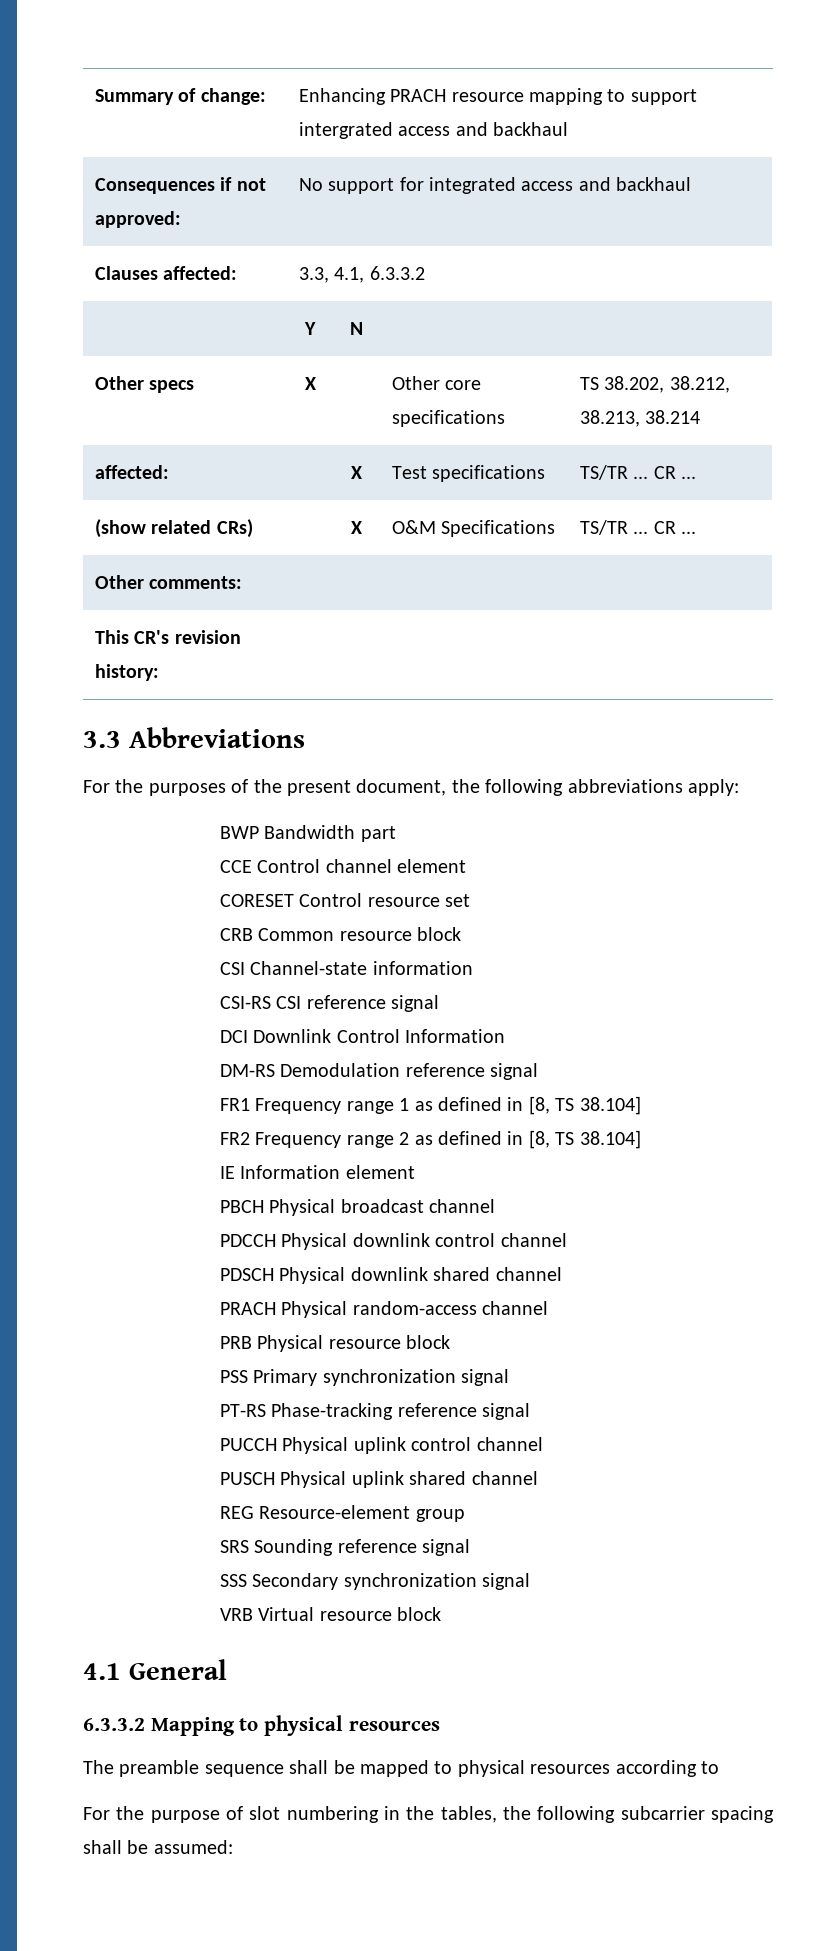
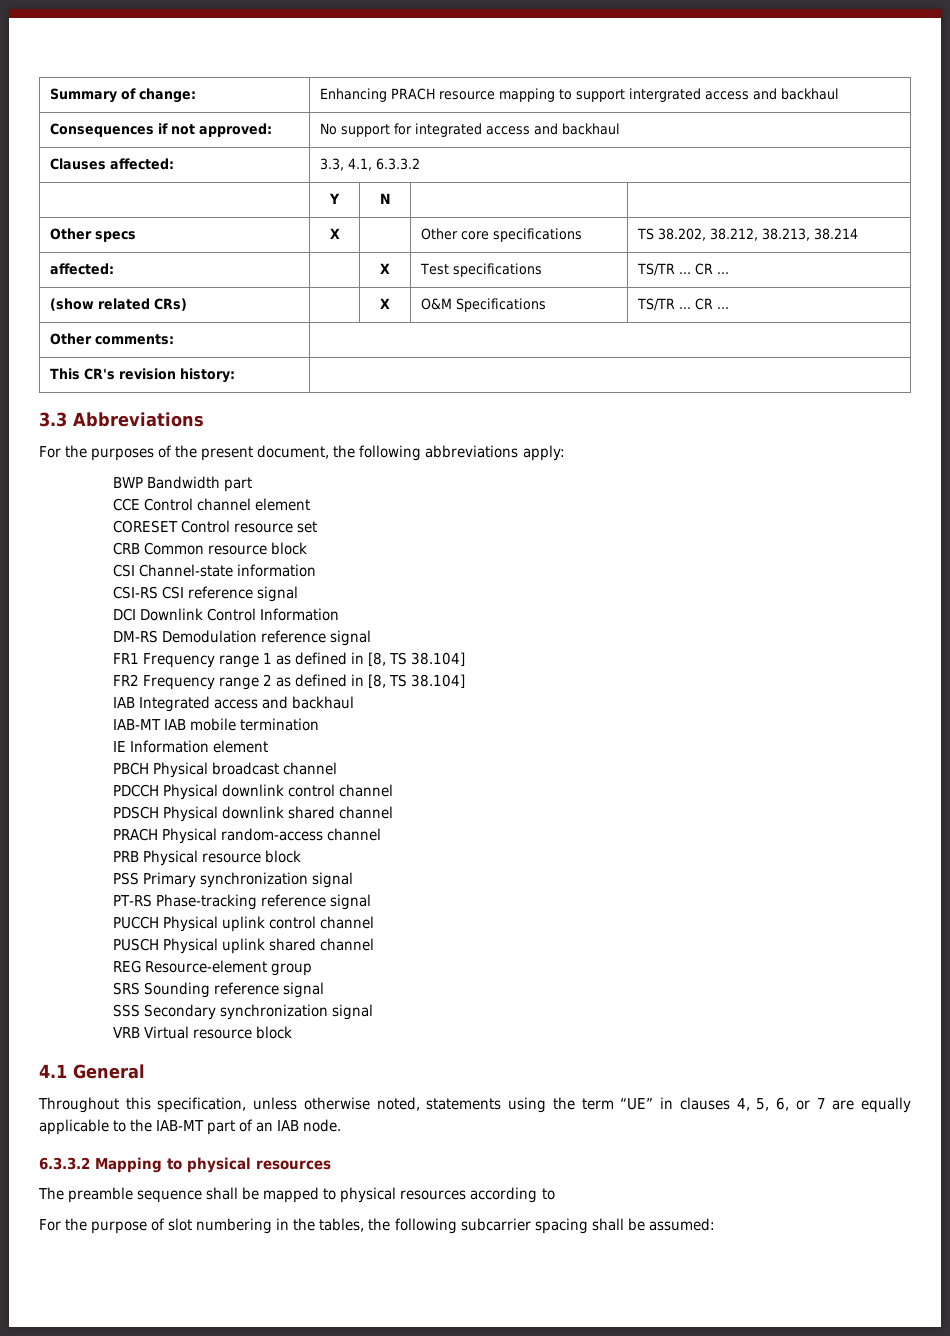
(641, 1139) none -> [112,696,354,712] [112,718,319,731] // IAB Integrated access and backhaul // IAB-MT IAB mobile termination
(227, 1669) none -> [38,1097,911,1113] [39,1119,342,1135] // Throughout this specification, unless otherwise noted, statements using the term “UE” in clauses 4, 5, 6, or 7 are equally applicable to the IAB-MT part of an IAB node.

